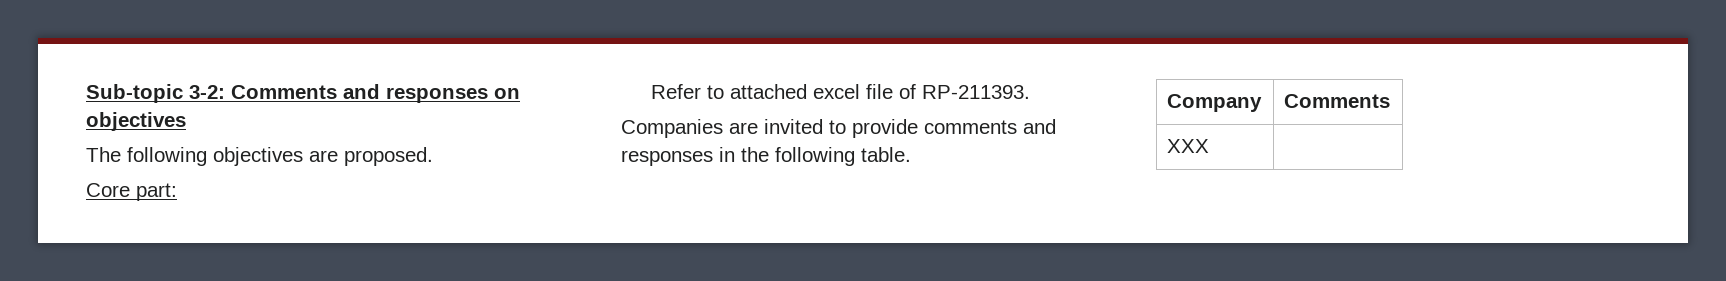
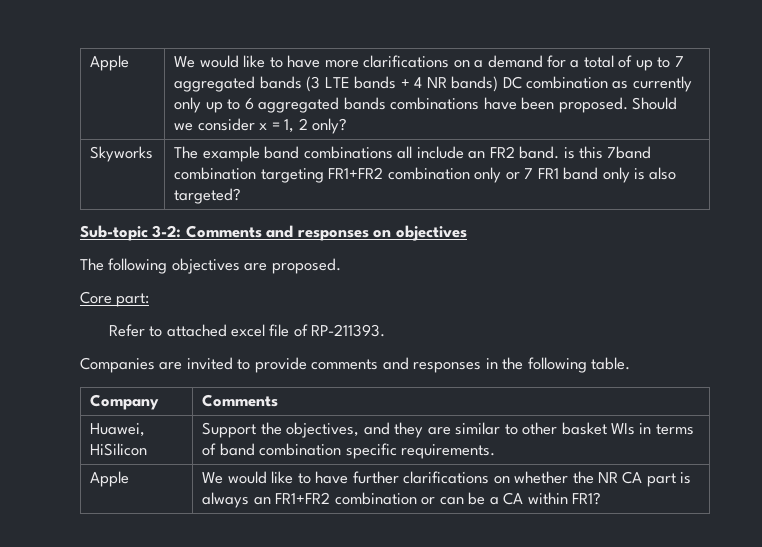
(86, 93) none -> [90,55,130,71] [174,55,684,71] [174,76,692,92] [174,97,678,113] [174,118,348,134] [90,146,154,162] [174,146,652,162] [174,167,677,183] [174,188,242,204] Apple | We would like to have more clarifications on a demand for a total of up to 7 aggregated bands (3 LTE bands + 4 NR bands) DC combination as currently only up to 6 aggregated bands combinations have been proposed. Should we consider x = 1, 2 only? // Skyworks | The example band combinations all include an FR2 band. is this 7band combination targeting FR1+FR2 combination only or 7 FR1 band only is also targeted? //
[1167,139,1210,153] XXX | -> [90,423,146,437] [90,443,148,456] [202,422,694,438] [202,443,496,459] [90,471,130,487] [202,471,692,487] [202,492,602,508] Huawei, HiSilicon | Support the objectives, and they are similar to other basket WIs in terms of band combination specific requirements. // Apple | We would like to have further clarifications on whether the NR CA part is always an FR1+FR2 combination or can be a CA within FR1?

